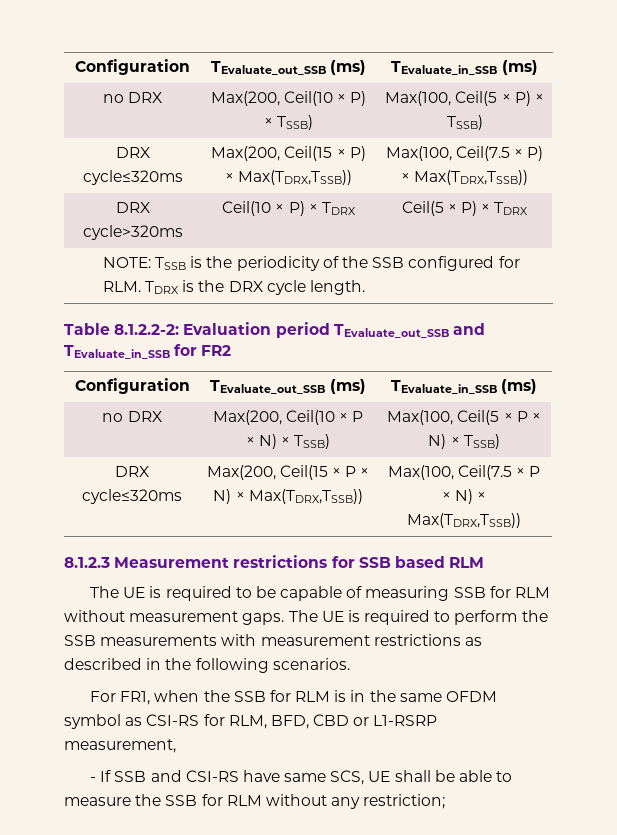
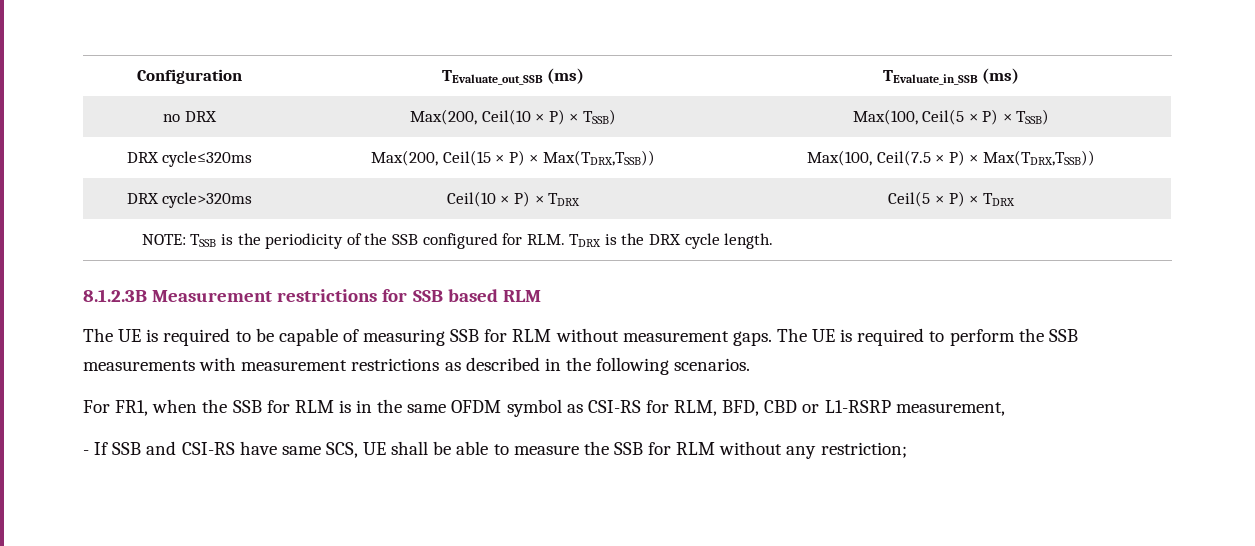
[64,322,485,338] [64,344,232,359] [74,378,190,394] [210,379,366,394] [390,379,538,394] [102,411,162,422] [212,410,364,425] [245,434,331,449] [387,410,541,425] [428,434,500,449] [115,466,149,477] [82,489,182,504] [206,465,370,480] [213,489,363,504] [387,465,541,480] [441,489,487,504] [407,513,521,528] [64,557,110,568] Table 8.1.2.2-2: Evaluation period TEvaluate_out_SSB and TEvaluate_in_SSB for FR2 // Configuration | TEvaluate_out_SSB (ms) | TEvaluate_in_SSB (ms) // no DRX | Max(200, Ceil(10 × P × N) × TSSB) | Max(100, Ceil(5 × P × N) × TSSB) // DRX cycle≤320ms | Max(200, Ceil(15 × P × N) × Max(TDRX,TSSB)) | Max(100, Ceil(7.5 × P × N) × Max(TDRX,TSSB)) // 8.1.2.3 -> [83,289,147,302] 8.1.2.3B

